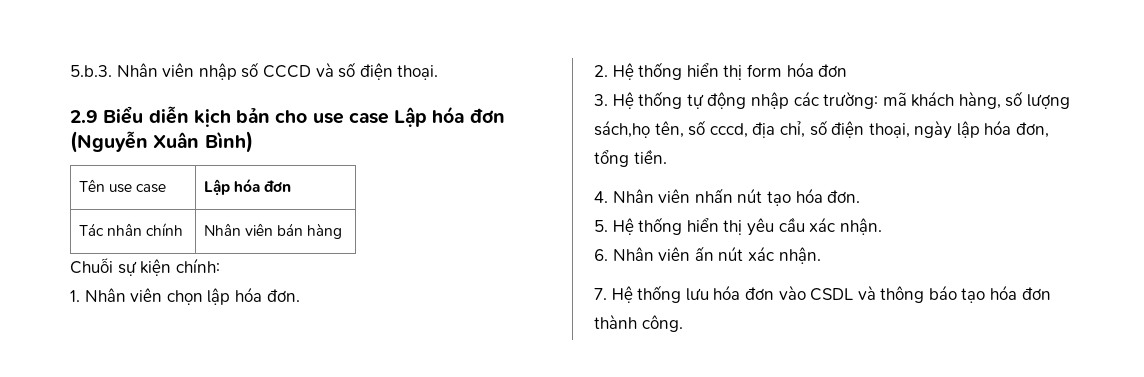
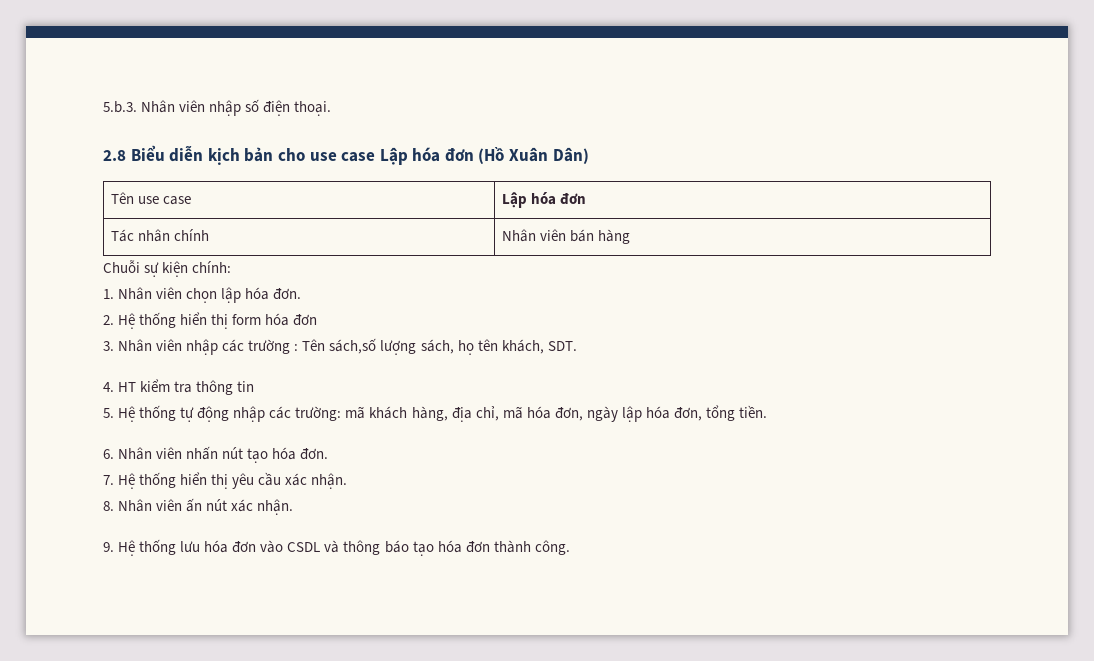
[262,62,357,78] CCCD và số -> (260, 105) none
[70,110,98,123] 2.9 -> [103,150,126,161] 2.8
[70,131,253,153] (Nguyễn Xuân Bình) -> [478,147,589,164] (Hồ Xuân Dân)
(608, 100) none -> [118,338,577,355] [103,379,255,395] [103,408,114,418] Nhân viên nhập các trường : Tên sách,số lượng sách, họ tên khách, SDT. // 4. HT kiểm tra thông tin // 5.
[1005,91,1071,109] [594,120,910,138] số lượng sách,họ tên, số cccd, địa chỉ, số điện thoại, -> [451,406,583,422] địa chỉ, mã hóa đơn,
[594,191,608,203] 4. -> [103,449,114,459] 6.
[594,220,608,232] 5. -> [103,475,114,485] 7.
[594,249,608,261] 6. -> [103,501,114,511] 8.
[594,288,607,300] 7. -> [103,542,114,552] 9.

